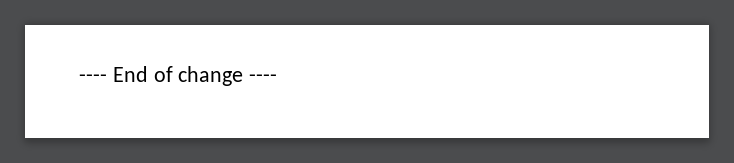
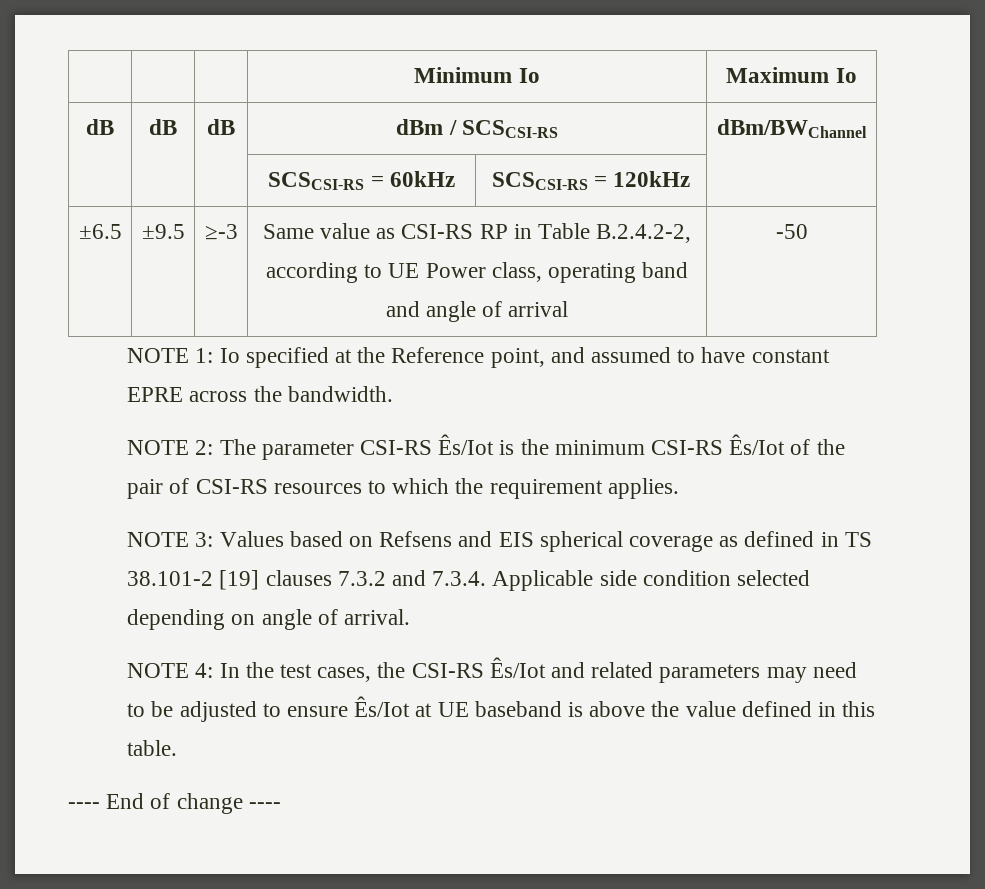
(79, 78) none -> [414,67,540,83] [726,67,857,83] [86,119,114,135] [149,119,177,135] [207,119,235,135] [396,119,558,138] [717,119,867,138] [268,171,455,190] [491,171,691,190] [78,224,122,239] [141,224,185,239] [204,224,238,240] [262,223,692,243] [265,262,689,283] [385,301,569,322] [775,224,808,239] [127,347,830,368] [127,386,393,402] [127,434,845,460] [127,478,679,499] [127,531,872,552] [127,570,811,591] [127,609,410,630] [127,657,857,683] [127,696,876,722] [127,740,178,756] | | | Minimum Io | Maximum Io // dB | dB | dB | dBm / SCSCSI-RS | dBm/BWChannel // | | | SCSCSI-RS = 60kHz | SCSCSI-RS = 120kHz | // ±6.5 | ±9.5 | ≥-3 | Same value as CSI-RS RP in Table B.2.4.2-2, according to UE Power class, operating band and angle of arrival | -50 // NOTE 1: Io specified at the Reference point, and assumed to have constant EPRE across the bandwidth. // NOTE 2: The parameter CSI-RS Ês/Iot is the minimum CSI-RS Ês/Iot of the pair of CSI-RS resources to which the requirement applies. // NOTE 3: Values based on Refsens and EIS spherical coverage as defined in TS 38.101-2 [19] clauses 7.3.2 and 7.3.4. Applicable side condition selected depending on angle of arrival. // NOTE 4: In the test cases, the CSI-RS Ês/Iot and related parameters may need to be adjusted to ensure Ês/Iot at UE baseband is above the value defined in this table. //

